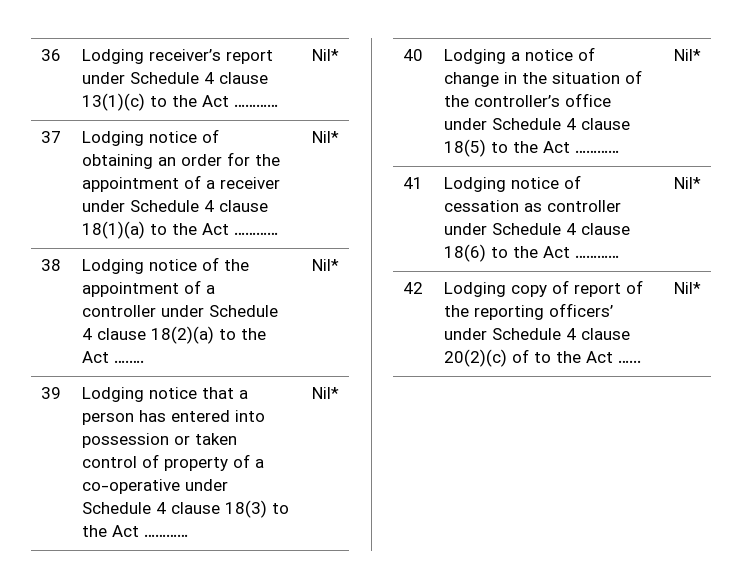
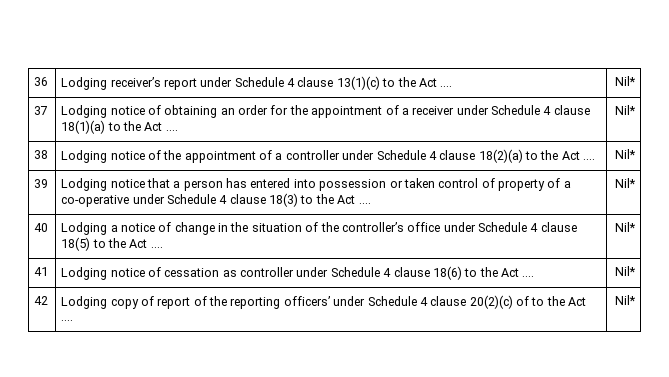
[234,104,279,107] ………… -> [440,86,453,87] ....
[234,232,279,235] ………… -> [165,130,178,131] ....
[114,360,145,363] ….…. -> [583,159,596,160] ....
[144,534,189,537] ………… -> [358,203,371,204] ....
[575,150,620,153] ………… -> [150,247,163,248] ....
[575,255,620,258] ………… -> [522,276,535,277] ....
[618,360,642,363] …... -> [61,320,74,321] ....

